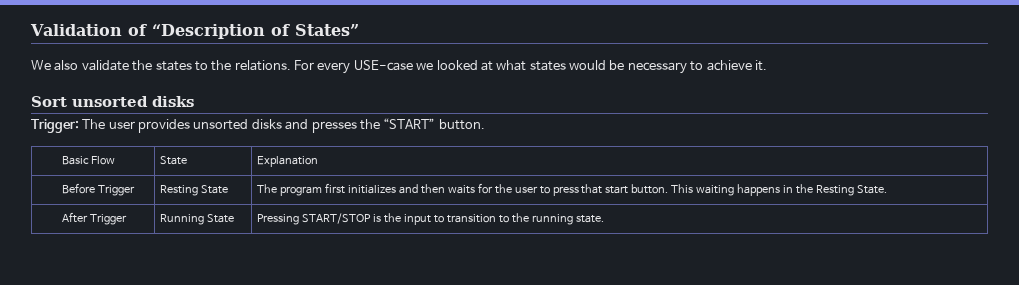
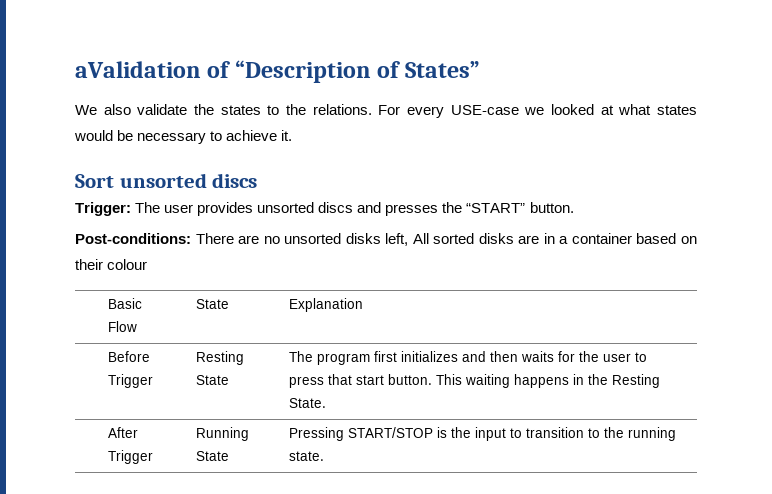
[30,24,122,36] Validation -> [75,61,201,78] aValidation
[152,96,194,107] disks -> [212,173,258,188] discs
[251,119,282,129] disks -> [318,202,354,213] discs
(485, 124) none -> [75,233,698,246] [75,259,148,270] // Post-conditions: There are no unsorted disks left, All sorted disks are in a container based on their colour

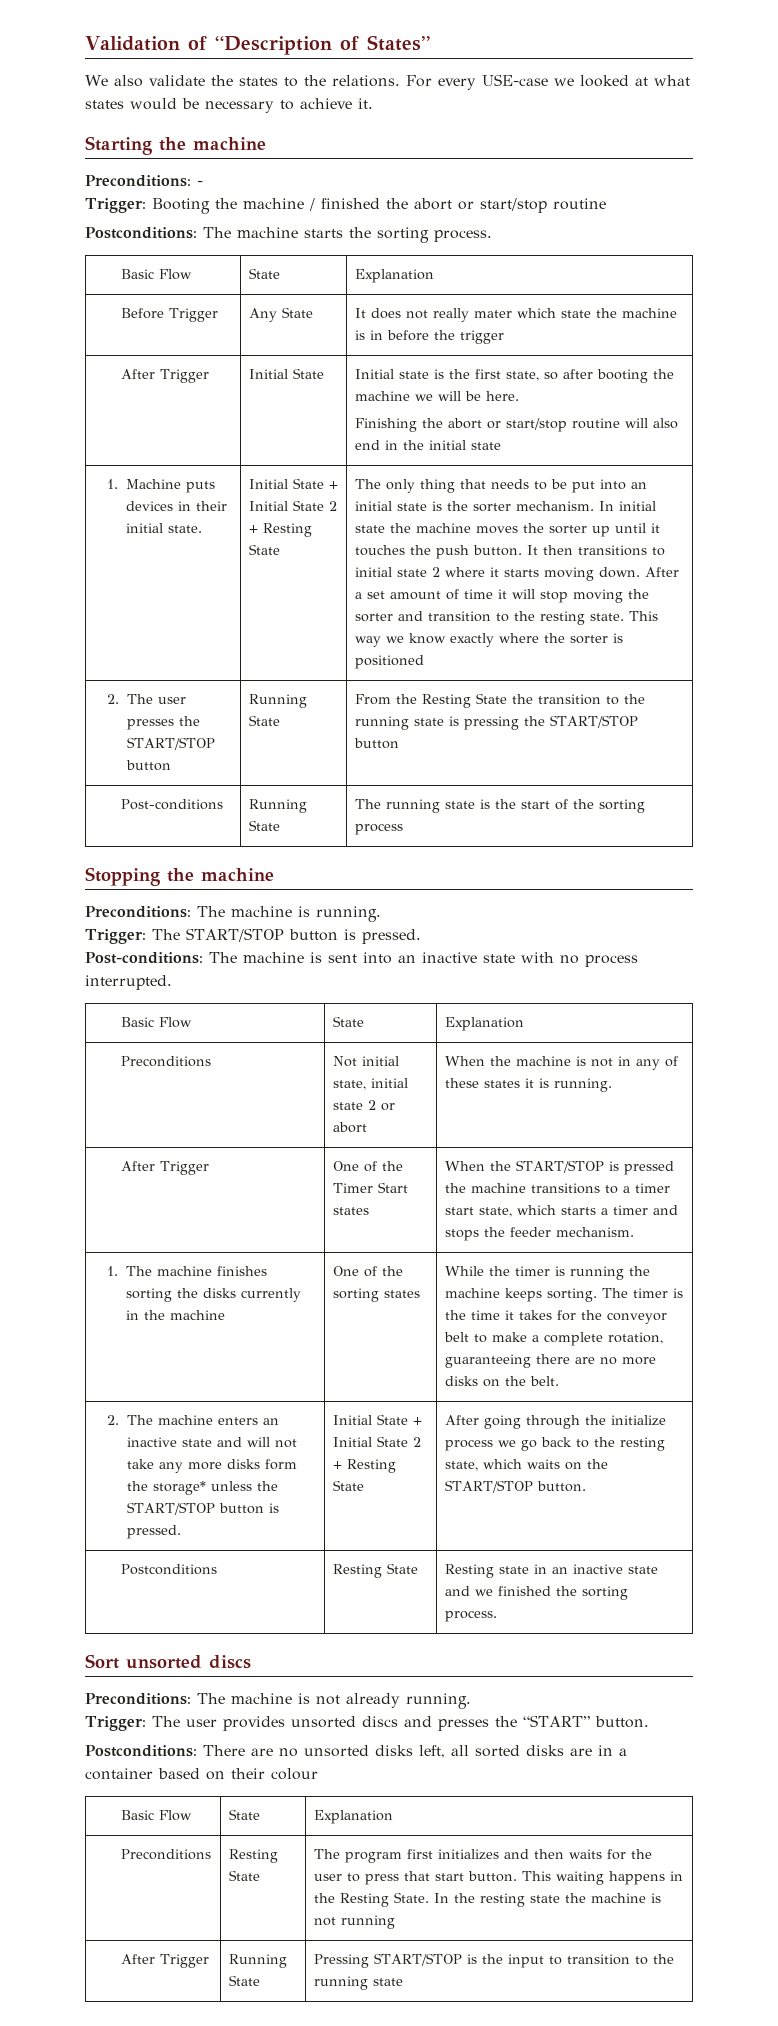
[75,61,201,78] aValidation -> [85,36,180,51] Validation
[75,173,258,188] Sort unsorted discs -> [85,136,266,155] [85,175,203,187] [85,198,606,214] [85,227,492,243] [120,269,192,280] [248,268,280,279] [354,269,434,283] [120,308,218,322] [248,307,313,322] [354,308,677,322] [354,330,504,344] [120,369,209,383] [248,368,324,379] [354,369,674,383] [354,391,519,401] [354,418,678,432] [354,440,501,450] [107,479,215,493] [125,501,227,511] [125,523,202,533] [248,478,338,489] [248,500,337,511] [248,523,312,537] [248,544,280,555] [354,479,647,493] [354,501,656,512] [354,523,660,537] [354,545,665,559] [354,567,679,581] [354,589,649,603] [354,611,658,625] [354,633,623,647] [354,655,424,669] [107,694,186,704] [126,716,200,730] [126,737,215,750] [125,760,171,771] [248,694,307,708] [248,715,280,726] [354,693,645,708] [354,715,638,730] [353,738,399,749] [120,799,223,810] [248,799,307,813] [248,820,280,831] [354,799,645,813] [354,823,403,835] [85,867,274,886] [85,906,381,922] [85,928,421,944] [85,952,638,967] [85,975,172,990] [120,1017,192,1028] [332,1016,364,1027] [444,1017,524,1031] [120,1056,211,1067] [332,1056,399,1067] [332,1078,408,1090] [332,1100,395,1111] [332,1122,367,1133] [444,1056,678,1070] [444,1078,612,1092] [120,1161,209,1175] [332,1161,403,1172] [332,1182,408,1193] [332,1207,369,1215] [444,1160,674,1175] [444,1183,670,1194] [444,1205,678,1217] [444,1227,634,1241] [107,1266,267,1276] [125,1288,301,1302] [125,1310,225,1320] [332,1266,403,1277] [332,1288,420,1302] [444,1266,650,1280] [444,1288,683,1302] [444,1310,667,1324] [443,1332,663,1346] [444,1354,656,1368] [444,1376,559,1387] [107,1415,279,1425] [126,1437,297,1448] [126,1459,297,1473] [126,1481,278,1495] [126,1502,279,1515] [126,1525,181,1539] [332,1414,422,1425] [332,1436,421,1447] [332,1459,396,1473] [332,1480,364,1491] [444,1415,666,1429] [444,1437,665,1451] [444,1459,608,1471] [444,1480,586,1493] [120,1564,217,1575] [332,1563,418,1578] [444,1564,658,1578] [444,1586,628,1600] [444,1610,497,1622] [85,1654,251,1669] [85,1693,471,1709] Starting the machine // Preconditions: - // Trigger: Booting the machine / finished the abort or start/stop routine // Postconditions: The machine starts the sorting process. // Basic Flow | State | Explanation // Before Trigger | Any State | It does not really mater which state the machine is in before the trigger // After Trigger | Initial State | Initial state is the first state, so after booting the machine we will be here. // Finishing the abort or start/stop routine will also end in the initial state // 1. Machine puts devices in their initial state. | Initial State + Initial State 2 + Resting State | The only thing that needs to be put into an initial state is the sorter mechanism. In initial state the machine moves the sorter up until it touches the push button. It then transitions to initial state 2 where it starts moving down. After a set amount of time it will stop moving the sorter and transition to the resting state. This way we know exactly where the sorter is positioned // 2. The user presses the START/STOP button | Running State | From the Resting State the transition to the running state is pressing the START/STOP button // Post-conditions | Running State | The running state is the start of the sorting process // Stopping the machine // Preconditions: The machine is running. // Trigger: The START/STOP button is pressed. // Post-conditions: The machine is sent into an inactive state with no process interrupted. // Basic Flow | State | Explanation // Preconditions | Not initial state, initial state 2 or abort | When the machine is not in any of these states it is running. // After Trigger | One of the Timer Start states | When the START/STOP is pressed the machine transitions to a timer start state, which starts a timer and stops the feeder mechanism. // 1. The machine finishes sorting the disks currently in the machine | One of the sorting states | While the timer is running the machine keeps sorting. The timer is the time it takes for the conveyor belt to make a complete rotation, guaranteeing there are no more disks on the belt. // 2. The machine enters an inactive state and will not take any more disks form the storage* unless the START/STOP button is pressed. | Initial State + Initial State 2 + Resting State | After going through the initialize process we go back to the resting state, which waits on the START/STOP button. // Postconditions | Resting State | Resting state in an inactive state and we finished the sorting process. // Sort unsorted discs // Preconditions: The machine is not already running.
[75,233,191,244] Post-conditions: -> [85,1745,197,1757] Postconditions:
[412,233,429,244] All -> [451,1745,469,1756] all
[107,351,150,362] [107,374,153,388] Before Trigger -> [120,1849,211,1860] Preconditions
(326, 403) none -> [433,1893,661,1907] [313,1915,395,1929] In the resting state the machine is not running
[288,451,324,461] state. -> [372,1978,403,1986] state

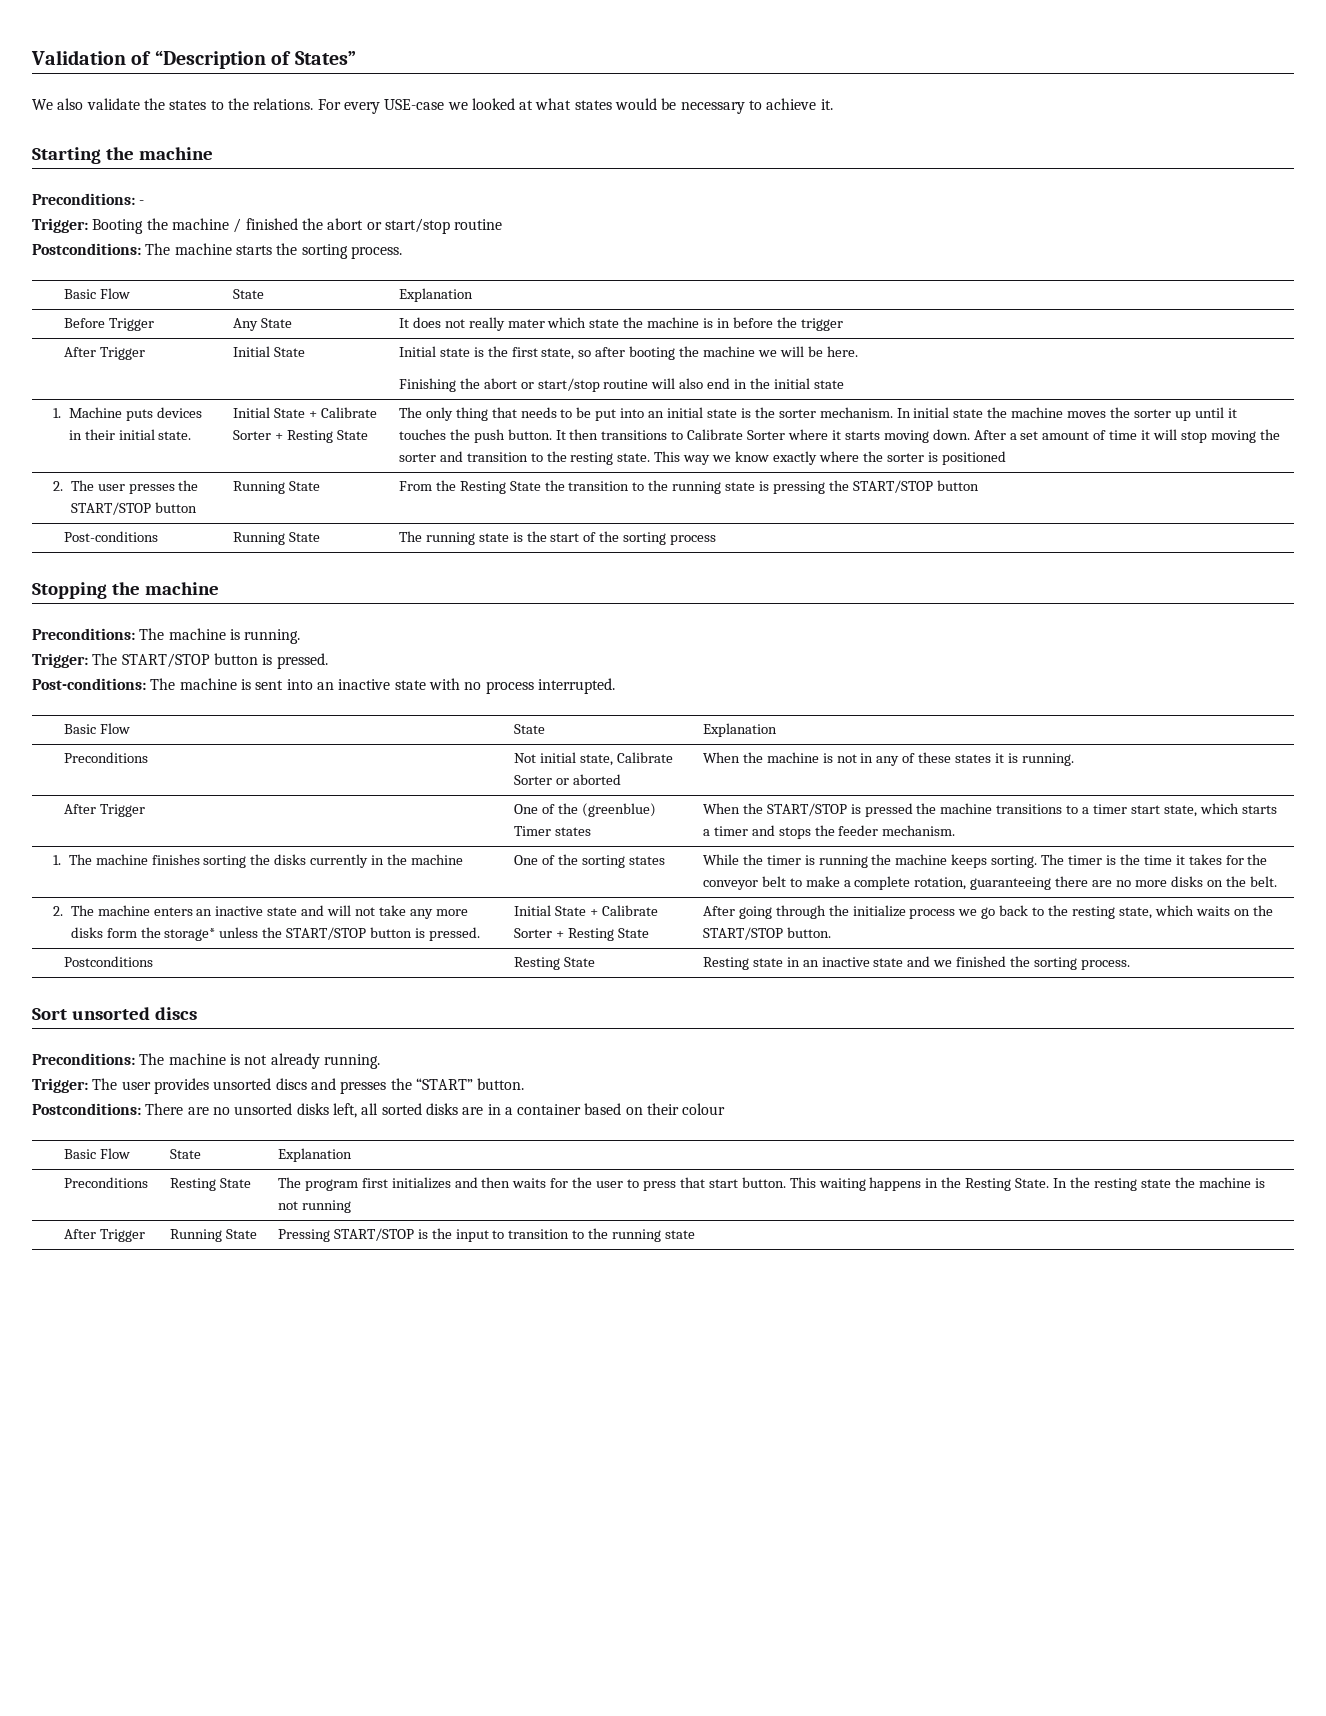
[248,500,337,511] Initial State 2 -> [320,407,377,418] [232,430,271,440] Calibrate Sorter
[354,567,440,577] initial state 2 -> [687,429,786,440] Calibrate Sorter
[370,1078,408,1088] [332,1100,395,1111] [332,1122,367,1133] initial state 2 or abort -> [616,752,673,763] [513,774,621,785] Calibrate Sorter or aborted
[332,1182,408,1193] Timer Start -> [581,803,656,817] [513,826,551,836] (greenblue) Timer
[332,1436,421,1447] Initial State 2 -> [601,905,658,916] [513,928,552,938] Calibrate Sorter

